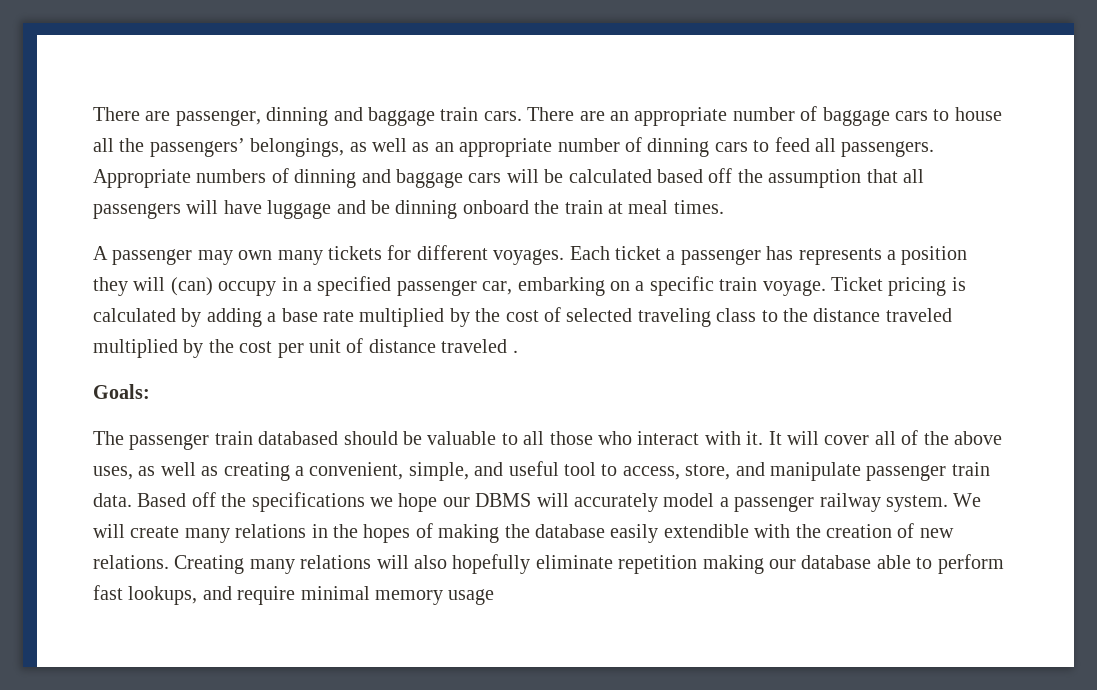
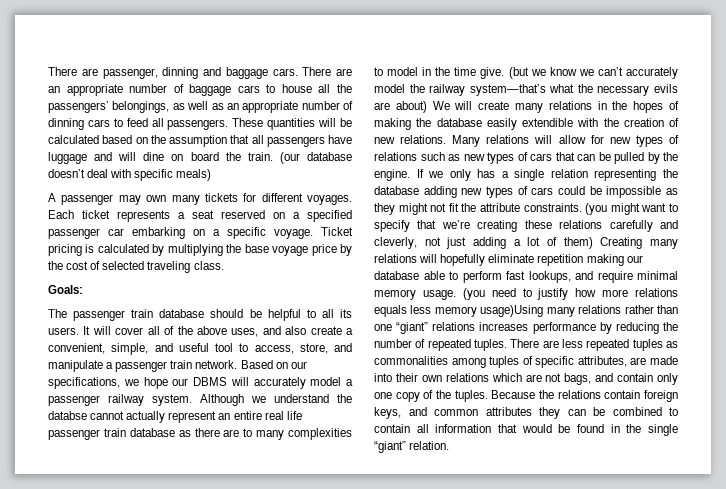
[440,107,479,121] train -> (268, 73) none
[93,168,502,188] Appropriate numbers of dinning and baggage cars -> [232,118,316,130] These quantities
[708,168,733,183] off -> [135,137,148,144] on
[186,200,219,214] will -> (325, 141) none
[371,200,724,219] be dinning onboard the train at meal times. -> [118,152,352,164] [48,169,212,181] will dine on board the train. (our database doesn’t deal with specific meals)
[666,246,968,265] [93,277,298,296] a passenger has represents a position they will (can) occupy in -> [117,210,285,222] represents a seat reserved on
[482,281,513,295] car, -> [108,228,124,236] car
[719,277,758,291] train -> (266, 233) none
[206,308,445,327] adding a base rate multiplied -> [167,244,337,256] multiplying the base voyage price
[716,308,952,322] [93,338,518,358] class to the distance traveled multiplied by the cost per unit of distance traveled . -> [193,261,224,270] class.
[258,431,339,445] databased -> [159,309,205,318] database
[427,431,497,445] valuable -> [267,309,301,321] helpful
[549,431,764,445] those who interact with it. -> [339,309,352,318] [48,327,79,335] its users.
[138,462,290,481] as well as creating -> [262,326,342,335] and also create
[866,462,990,481] [93,492,365,512] passenger train data. Based off the specifications -> [106,360,307,372] [48,377,120,389] a passenger train network. Based on our specifications,
(948, 503) none -> [200,394,352,406] [48,411,302,423] [48,428,352,440] [374,67,678,79] [374,84,678,96] [374,101,427,113] Although we understand the databse cannot actually represent an entire real life passenger train database as there are to many complexities to model in the time give. (but we know we can’t accurately model the railway system—that’s what the necessary evils are about)
(169, 562) none -> [452,135,679,147] [374,152,678,164] [374,169,678,181] [374,186,678,198] [374,203,678,215] [374,220,678,232] [374,237,593,249] Many relations will allow for new types of relations such as new types of cars that can be pulled by the engine. If we only has a single relation representing the database adding new types of cars could be impossible as they might not fit the attribute constraints. (you might want to specify that we’re creating these relations carefully and cleverly, not just adding a lot of them)
[414,555,447,569] also -> (438, 258) none
[448,589,495,605] usage -> [422,288,678,300] [374,305,678,317] [374,322,678,334] [374,339,678,351] [374,356,678,368] [374,373,678,385] [374,390,678,402] [374,407,678,419] [374,424,678,436] [374,441,450,453] usage. (you need to justify how more relations equals less memory usage)Using many relations rather than one “giant” relations increases performance by reducing the number of repeated tuples. There are less repeated tuples as commonalities among tuples of specific attributes, are made into their own relations which are not bags, and contain only one copy of the tuples. Because the relations contain foreign keys, and common attributes they can be combined to contain all information that would be found in the single “giant” relation.

